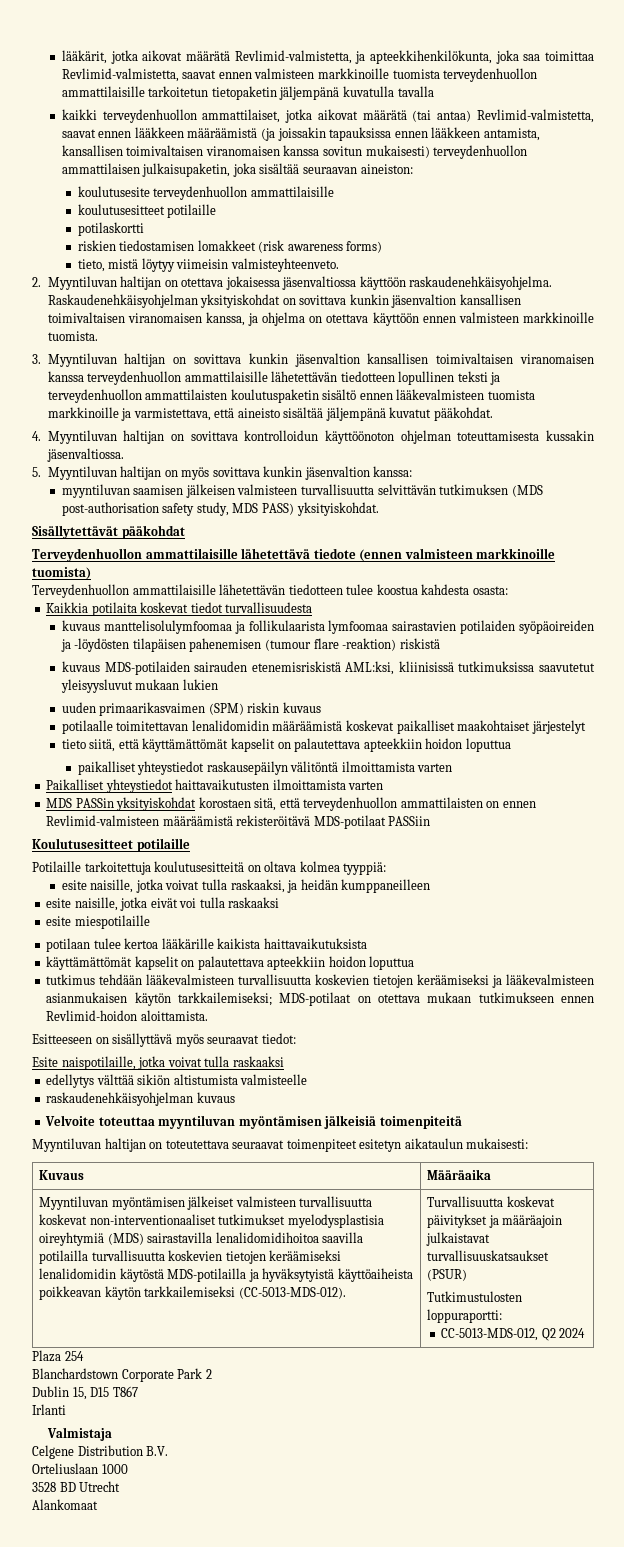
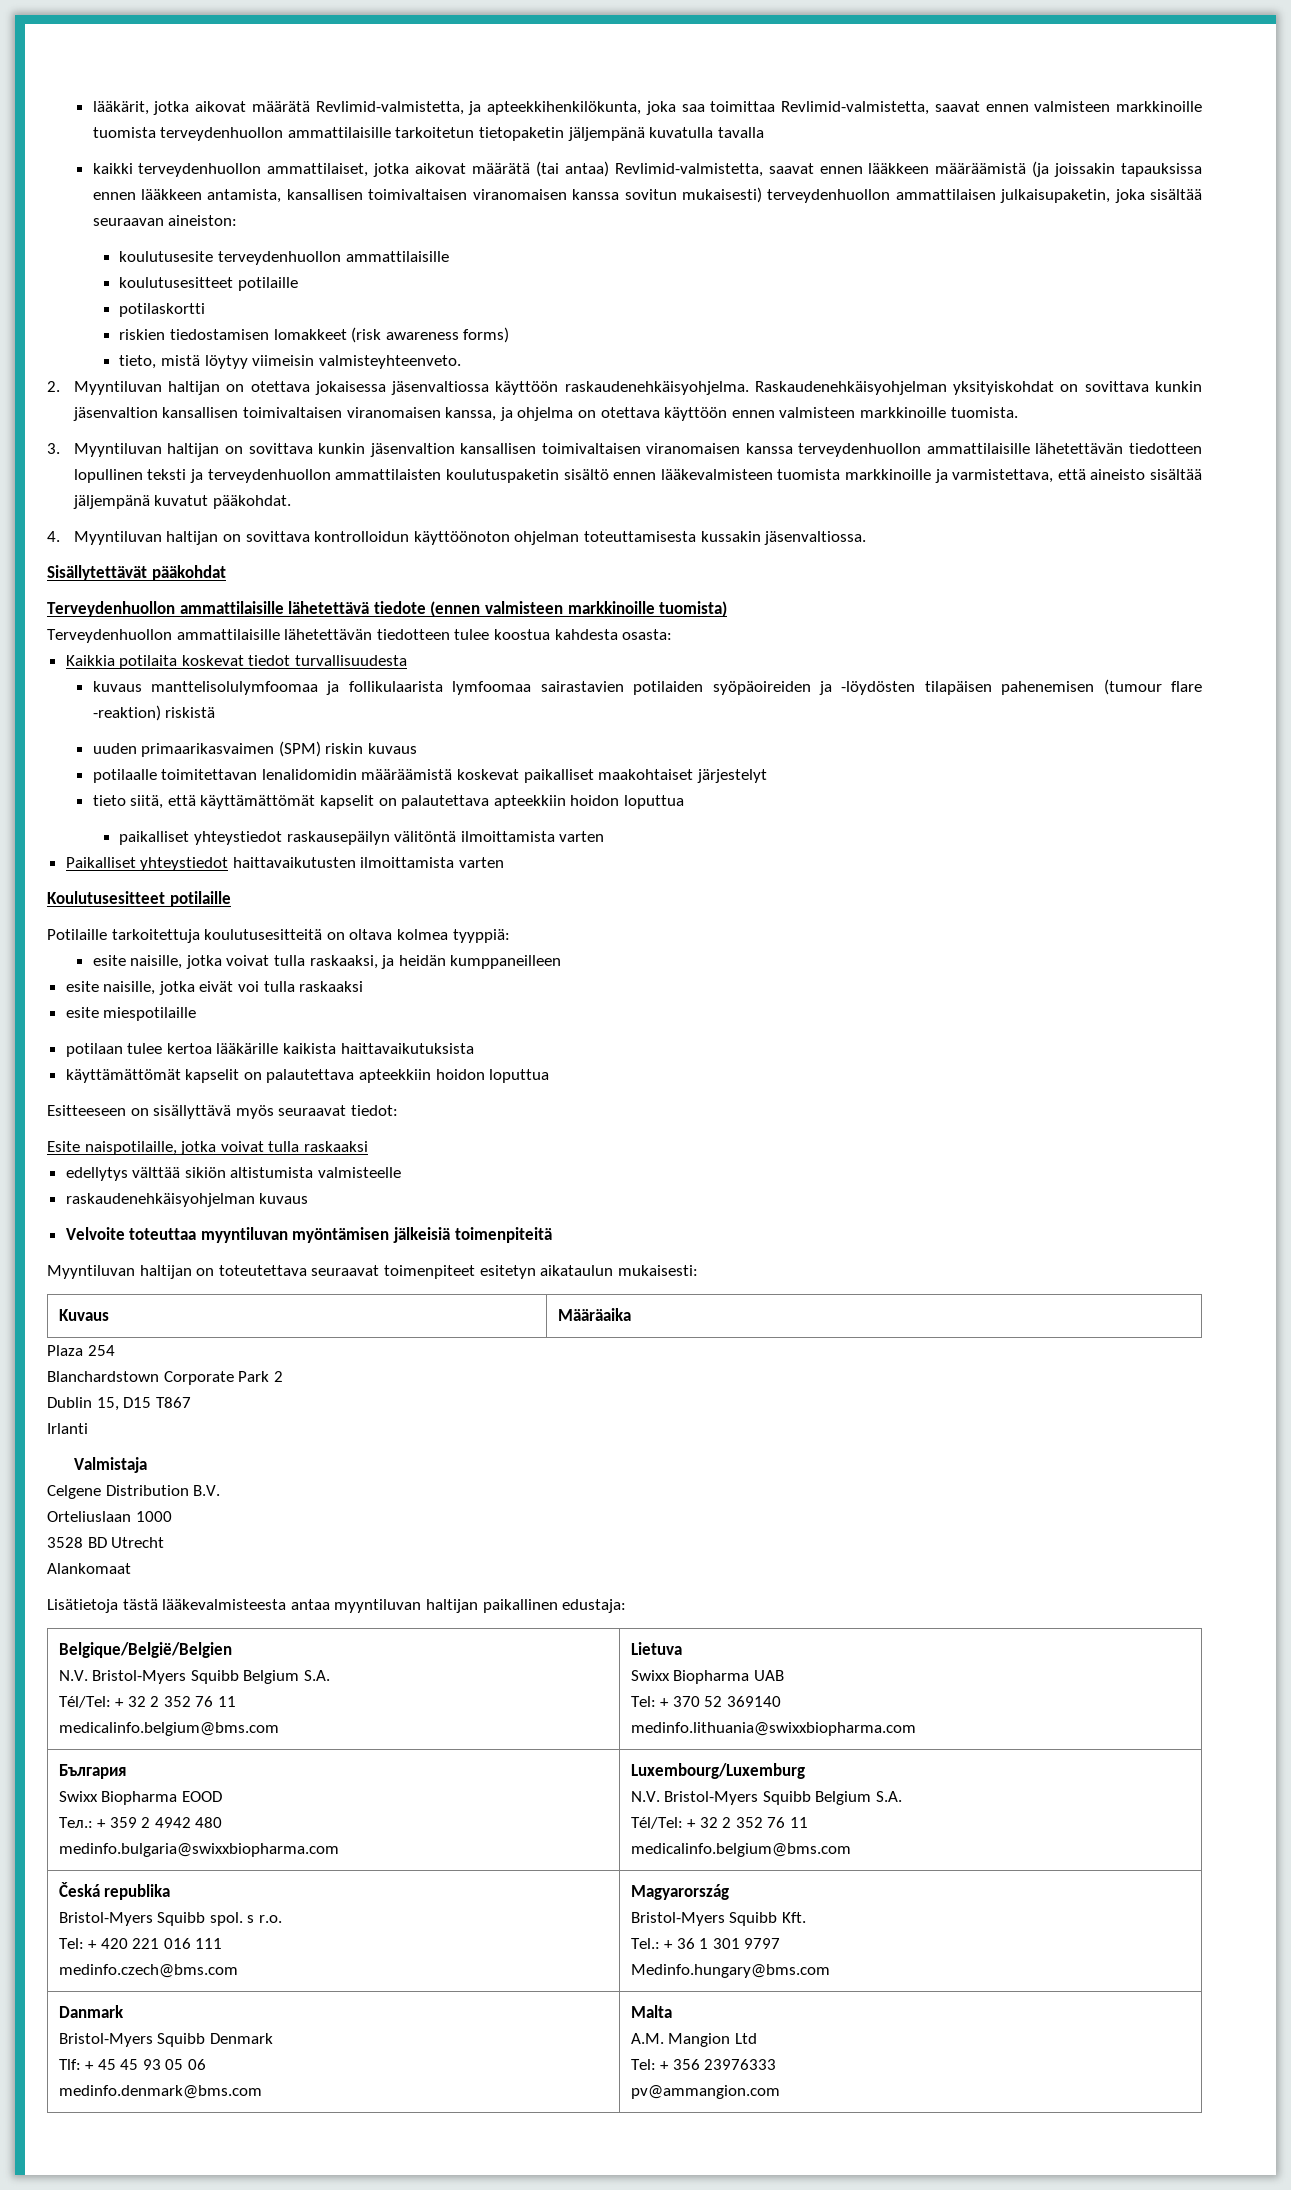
[32,466,413,480] [61,484,543,498] [61,502,379,516] // 5. Myyntiluvan haltijan on myös sovittava kunkin jäsenvaltion kanssa: // myyntiluvan saamisen jälkeisen valmisteen turvallisuutta selvittävän tutkimuksen (MDS post-authorisation safety study, MDS PASS) yksityiskohdat. -> (867, 538) none
[61,661,595,675] [60,679,218,693] // kuvaus MDS-potilaiden sairauden etenemisriskistä AML:ksi, kliinisissä tutkimuksissa saavutetut yleisyysluvut mukaan lukien -> (216, 712) none
[46,797,536,811] [46,815,431,829] // MDS PASSin yksityiskohdat korostaen sitä, että terveydenhuollon ammattilaisten on ennen Revlimid-valmisteen määräämistä rekisteröitävä MDS-potilaat PASSiin -> (505, 862) none
[46,974,594,988] [46,992,594,1006] [46,1010,208,1021] // tutkimus tehdään lääkevalmisteen turvallisuutta koskevien tietojen keräämiseksi ja lääkevalmisteen asianmukaisen käytön tarkkailemiseksi; MDS-potilaat on otettava mukaan tutkimukseen ennen Revlimid-hoidon aloittamista. -> (550, 1076) none
[39,1196,373,1210] [39,1214,384,1228] [39,1232,364,1246] [39,1250,342,1264] [39,1268,413,1282] [39,1286,346,1300] [427,1196,555,1207] [427,1214,563,1228] [426,1232,491,1246] [427,1250,550,1261] [427,1269,468,1281] [427,1291,523,1302] [427,1309,503,1323] [441,1328,586,1341] // Myyntiluvan myöntämisen jälkeiset valmisteen turvallisuutta koskevat non-interventionaaliset tutkimukset myelodysplastisia oireyhtymiä (MDS) sairastavilla lenalidomidihoitoa saavilla potilailla turvallisuutta koskevien tietojen keräämiseksi lenalidomidin käytöstä MDS-potilailla ja hyväksytyistä käyttöaiheista poikkeavan käytön tarkkailemiseksi (CC-5013-MDS-012). | Turvallisuutta koskevat päivitykset ja määräajoin julkaistavat turvallisuuskatsaukset (PSUR) // Tutkimustulosten loppuraportti: // CC-5013-MDS-012, Q2 2024 -> (631, 1314) none
(98, 1504) none -> [47,1599,627,1613] [58,1642,232,1658] [58,1670,330,1684] [58,1696,237,1708] [58,1722,279,1736] [630,1642,682,1655] [630,1670,784,1684] [630,1696,781,1707] [630,1722,916,1736] [58,1764,126,1779] [58,1791,222,1805] [58,1817,223,1828] [58,1843,339,1857] [630,1763,805,1779] [630,1791,902,1805] [630,1817,809,1829] [630,1843,851,1857] [58,1882,171,1900] [58,1912,282,1926] [58,1938,223,1949] [58,1964,238,1978] [630,1884,729,1900] [630,1912,806,1926] [630,1938,781,1949] [630,1964,830,1978] [58,2005,124,2018] [58,2033,273,2047] [58,2059,207,2070] [58,2085,262,2099] [630,2005,672,2018] [630,2033,757,2047] [630,2059,777,2070] [630,2085,780,2099] // Lisätietoja tästä lääkevalmisteesta antaa myyntiluvan haltijan paikallinen edustaja: // Belgique/België/Belgien // N.V. Bristol-Myers Squibb Belgium S.A. // Tél/Tel: + 32 2 352 76 11 // medicalinfo.belgium@bms.com | Lietuva // Swixx Biopharma UAB // Tel: + 370 52 369140 // medinfo.lithuania@swixxbiopharma.com // България // Swixx Biopharma EOOD // Teл.: + 359 2 4942 480 // medinfo.bulgaria@swixxbiopharma.com | Luxembourg/Luxemburg // N.V. Bristol-Myers Squibb Belgium S.A. // Tél/Tel: + 32 2 352 76 11 // medicalinfo.belgium@bms.com // Česká republika // Bristol-Myers Squibb spol. s r.o. // Tel: + 420 221 016 111 // medinfo.czech@bms.com | Magyarország // Bristol-Myers Squibb Kft. // Tel.: + 36 1 301 9797 // Medinfo.hungary@bms.com // Danmark // Bristol-Myers Squibb Denmark // Tlf: + 45 45 93 05 06 // medinfo.denmark@bms.com | Malta // A.M. Mangion Ltd // Tel: + 356 23976333 // pv@ammangion.com

